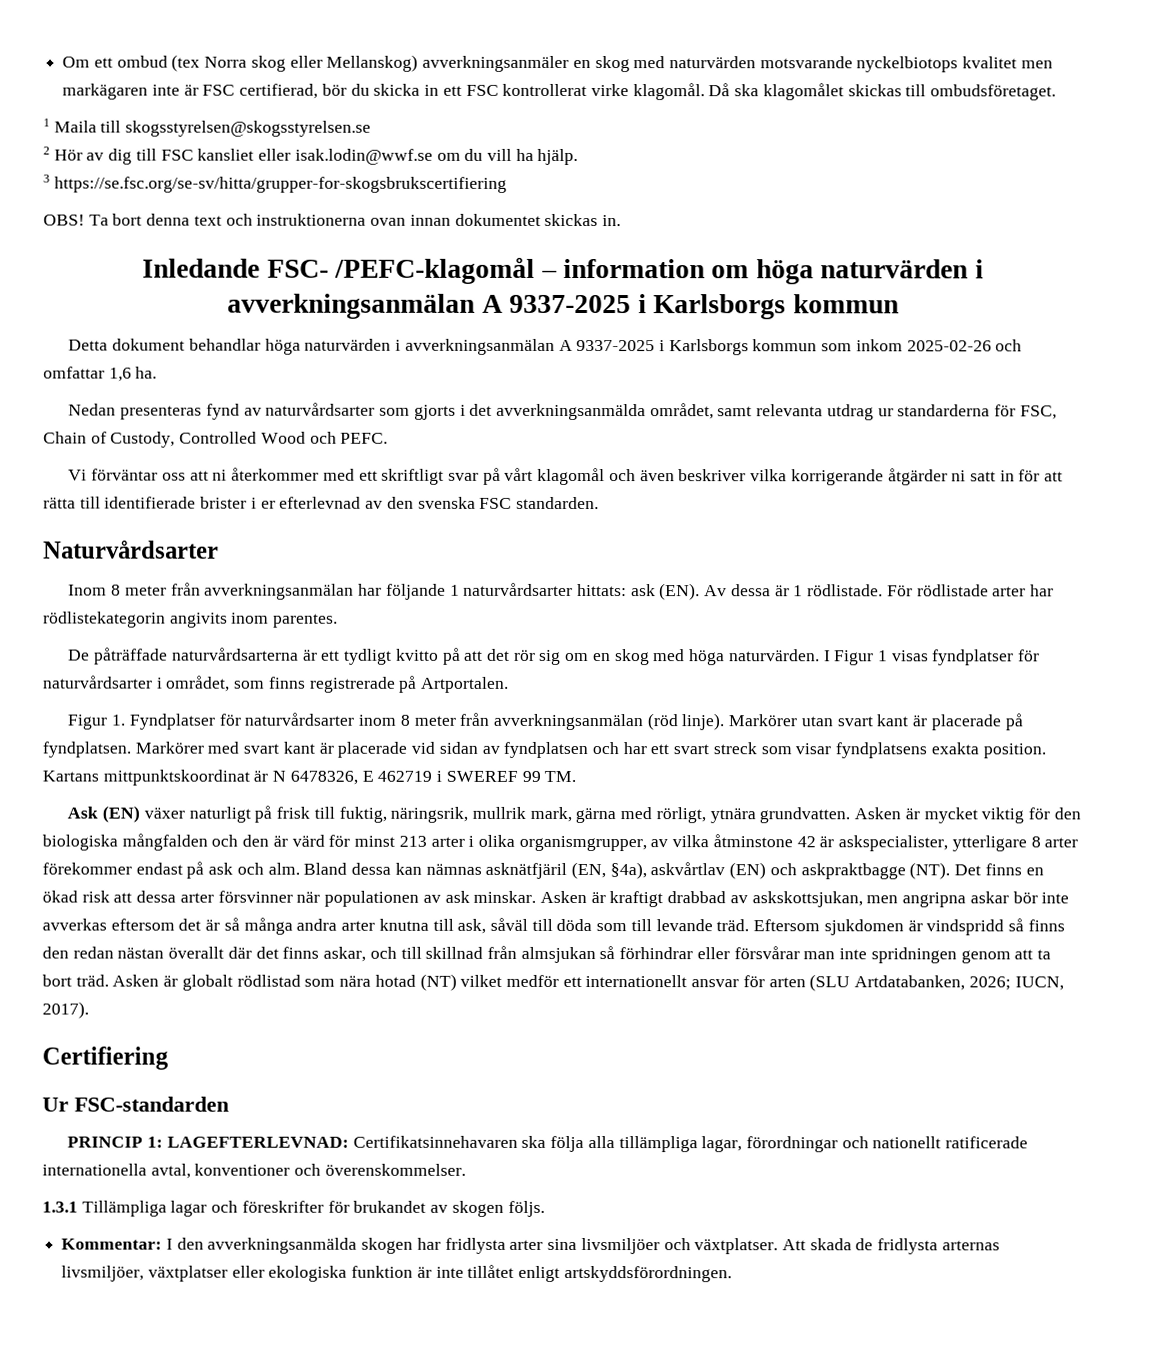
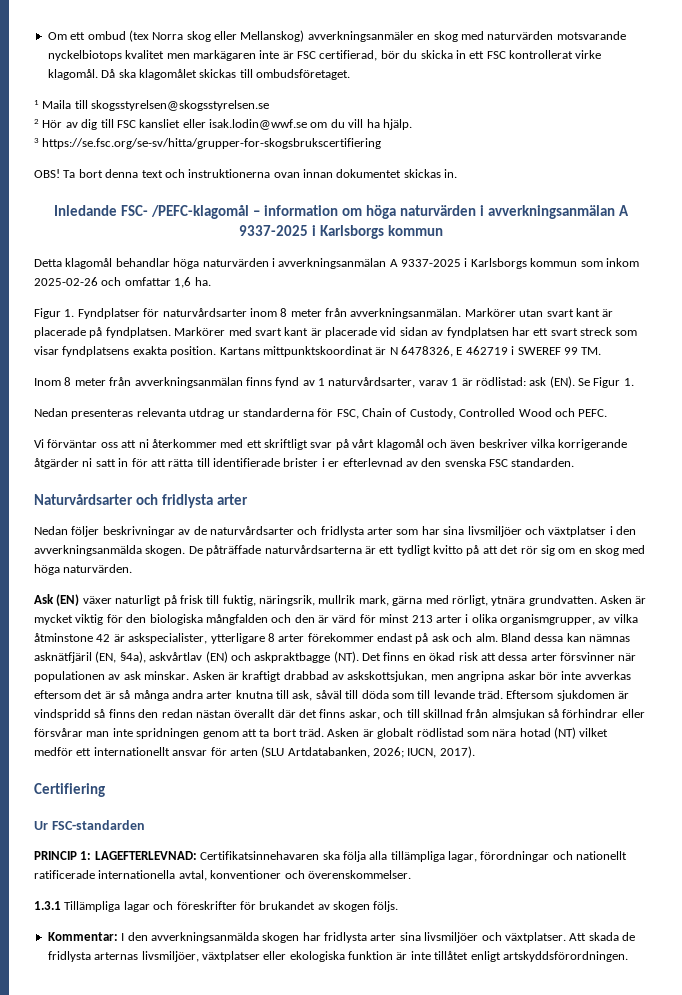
[112,338,186,351] dokument -> [65,258,113,269] klagomål
[68,402,753,421] Nedan presenteras fynd av naturvårdsarter som gjorts i det avverkningsanmälda området, samt -> [34,308,614,319] [34,327,638,338] [34,346,602,357] [34,376,634,388] [34,408,134,419] Figur 1. Fyndplatser för naturvårdsarter inom 8 meter från avverkningsanmälan. Markörer utan svart kant är placerade på fyndplatsen. Markörer med svart kant är placerade vid sidan av fyndplatsen har ett svart streck som visar fyndplatsens exakta position. Kartans mittpunktskoordinat är N 6478326, E 462719 i SWEREF 99 TM. // Inom 8 meter från avverkningsanmälan finns fynd av 1 naturvårdsarter, varav 1 är rödlistad: ask (EN). Se Figur 1. // Nedan presenteras
[68,582,1054,601] [43,611,339,628] // Inom 8 meter från avverkningsanmälan har följande 1 naturvårdsarter hittats: ask (EN). Av dessa är 1 rödlistade. För rödlistade arter har rödlistekategorin angivits inom parentes. // -> [135,494,248,508] [34,526,636,537] [34,545,186,556] och fridlysta arter // Nedan följer beskrivningar av de naturvårdsarter och fridlysta arter som har sina livsmiljöer och växtplatser i den avverkningsanmälda skogen.
[823,649,1041,666] [42,675,510,693] [67,712,1023,731] [42,741,1046,759] [42,769,577,786] I Figur 1 visas fyndplatser för naturvårdsarter i området, som finns registrerade på Artportalen. // Figur 1. Fyndplatser för naturvårdsarter inom 8 meter från avverkningsanmälan (röd linje). Markörer utan svart kant är placerade på fyndplatsen. Markörer med svart kant är placerade vid sidan av fyndplatsen och har ett svart streck som visar fyndplatsens exakta position. Kartans mittpunktskoordinat är N 6478326, E 462719 i SWEREF 99 TM. -> (133, 568) none

